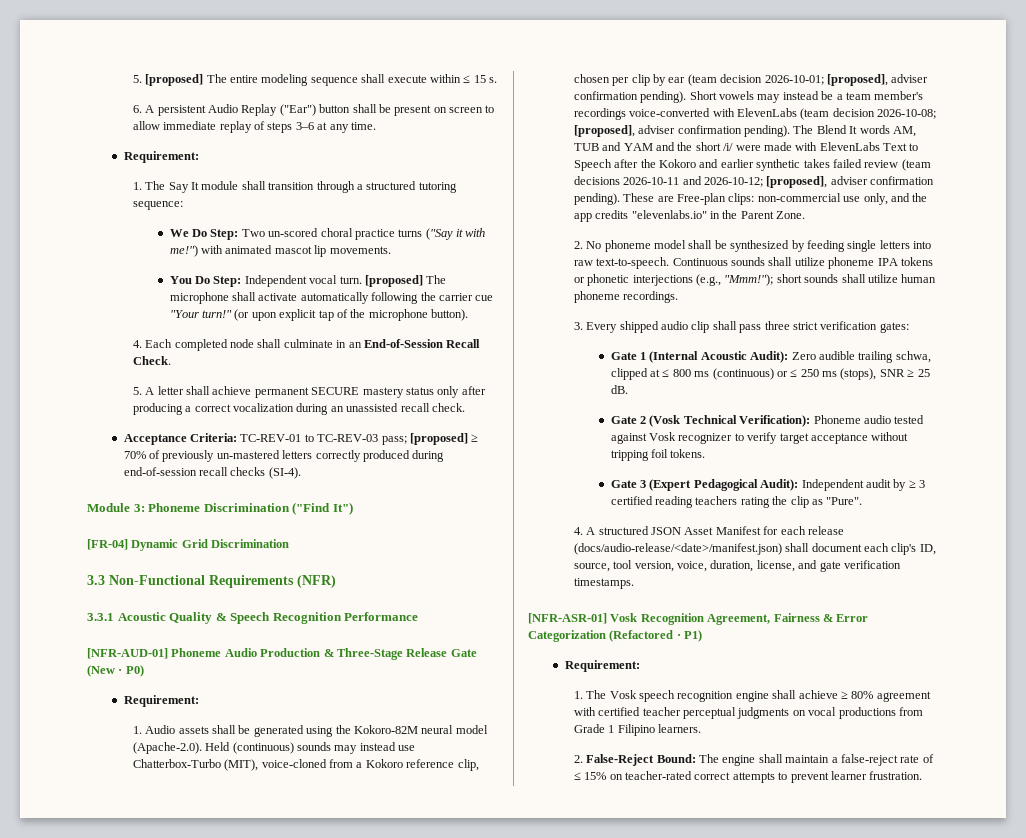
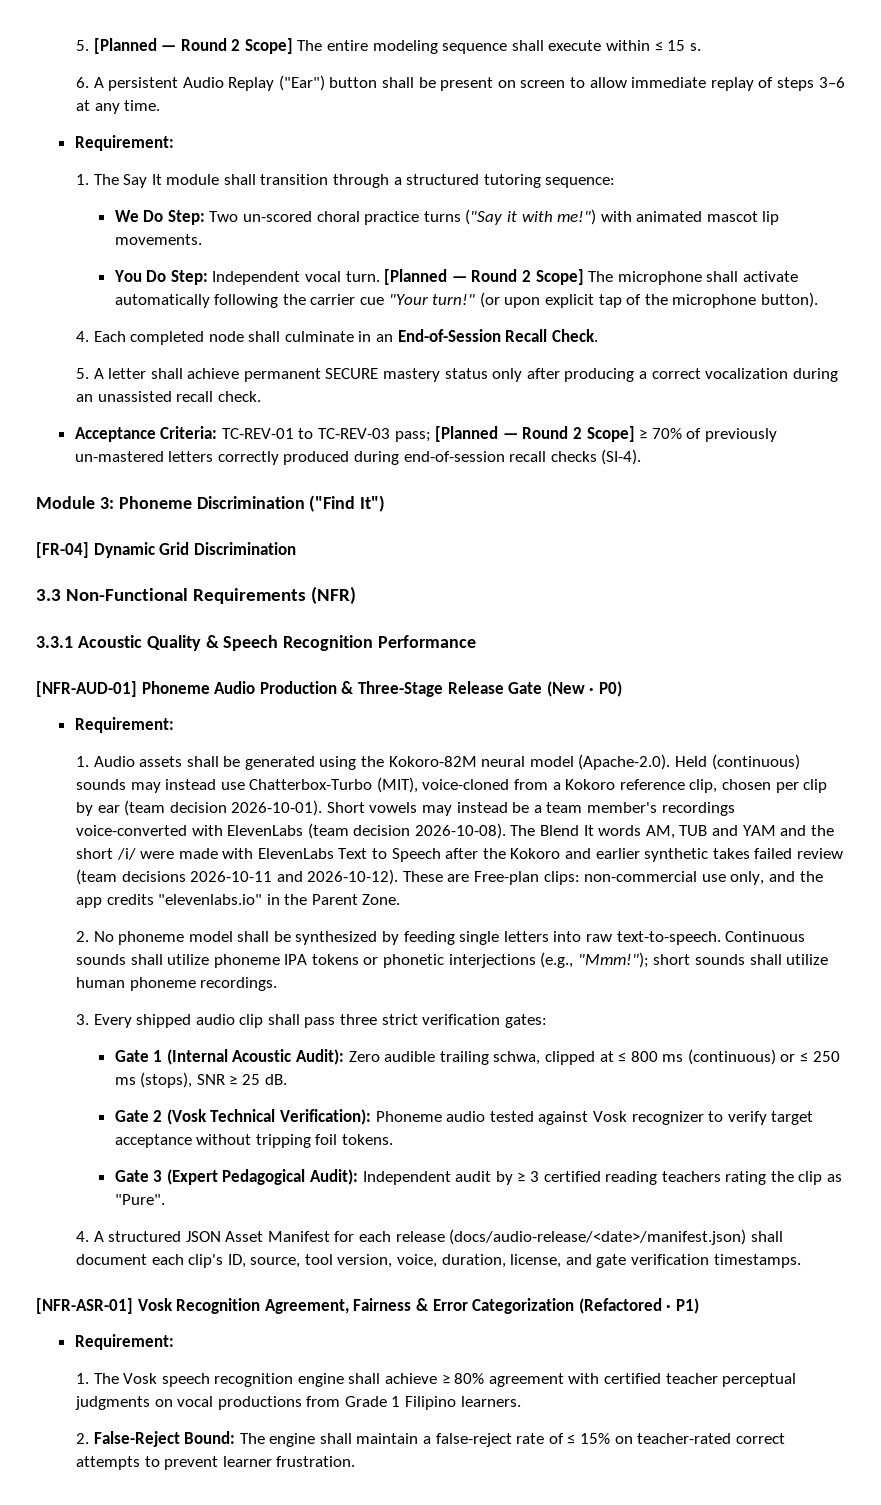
[132,74,204,86] 5. [proposed] -> [75,38,293,54] 5. [Planned — Round 2 Scope]
[364,275,423,287] [proposed] -> [384,269,584,285] [Planned — Round 2 Scope]
[409,433,468,445] [proposed] -> [435,426,635,442] [Planned — Round 2 Scope]
[764,74,929,86] [573,91,687,103] 2026-10-01; [proposed], adviser confirmation pending). -> [231,800,323,816] 2026-10-01).
[877,109,937,119] [573,125,791,137] 2026-10-08; [proposed], adviser confirmation pending). -> [414,823,506,839] 2026-10-08).
[704,176,935,188] [573,193,620,205] 2026-10-12; [proposed], adviser confirmation pending). -> [307,869,399,885] 2026-10-12).

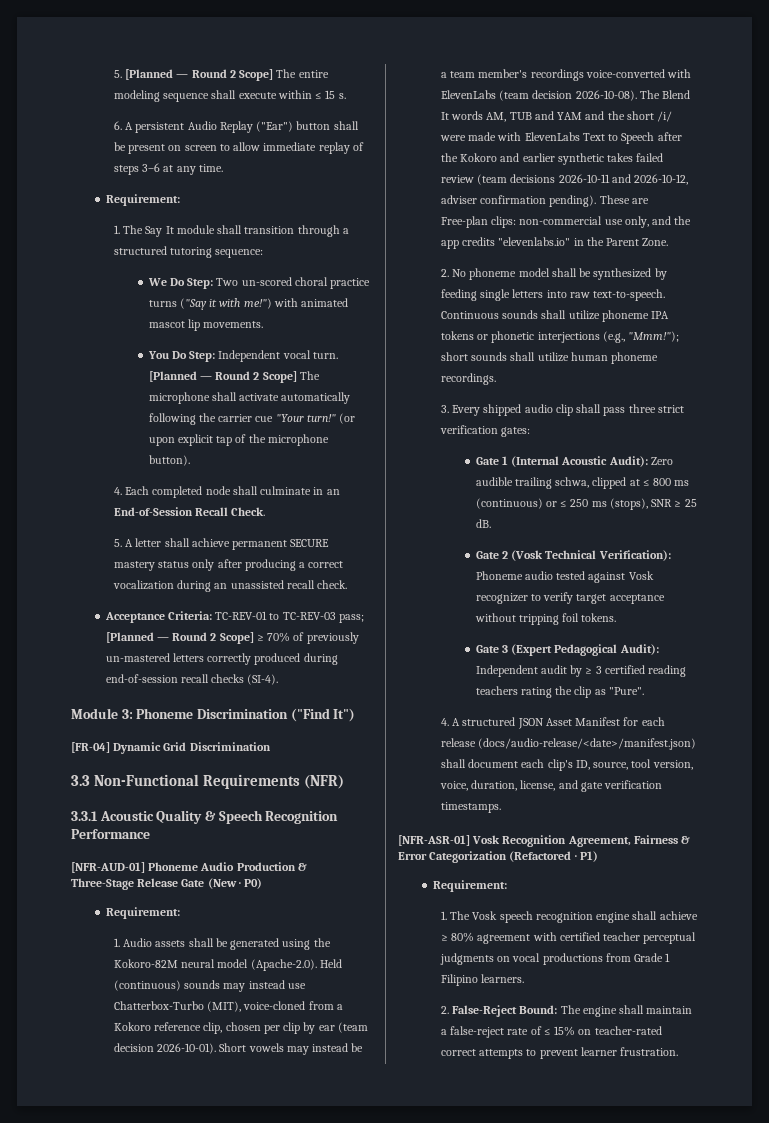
[307,869,399,885] 2026-10-12). -> [634,174,689,185] [441,195,597,207] 2026-10-12, adviser confirmation pending).

